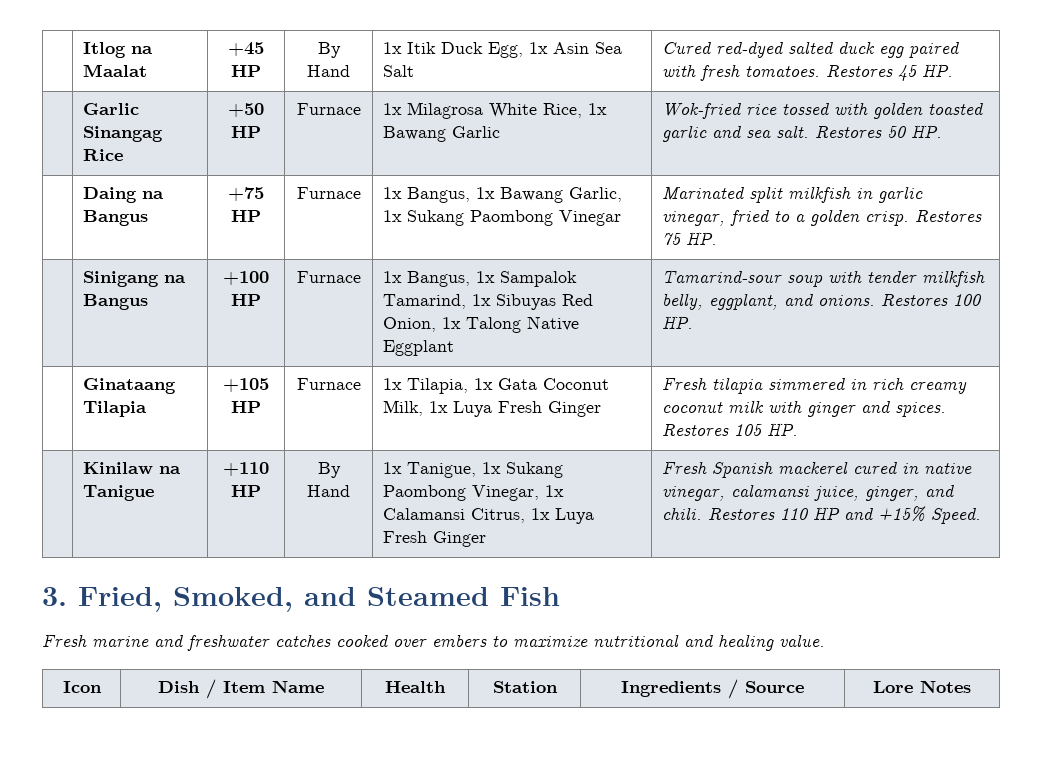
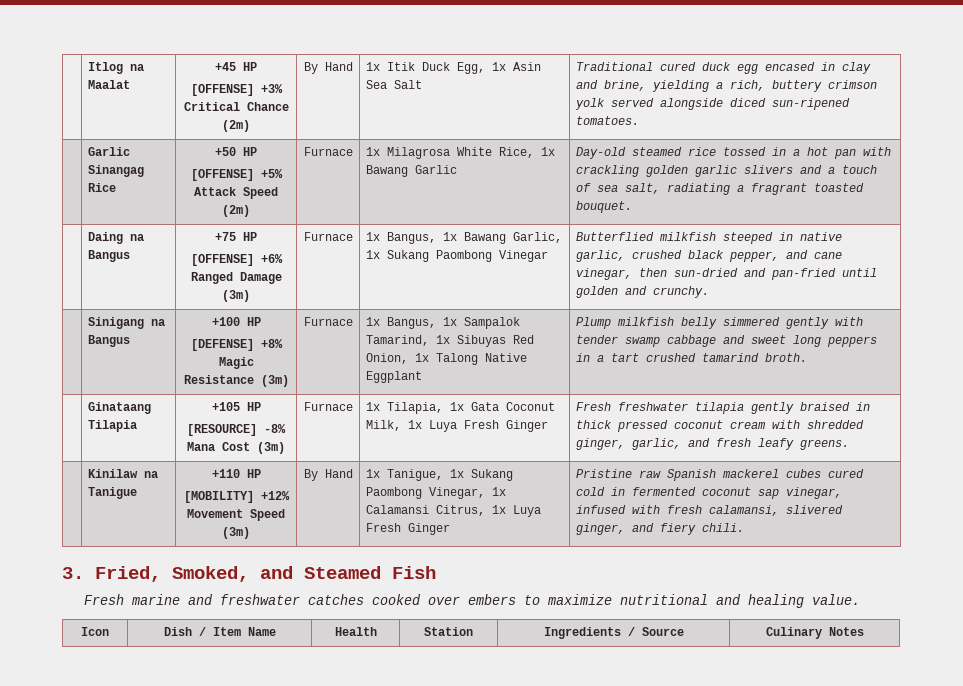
(261, 71) none -> [190,84,283,96] [183,102,289,111] [222,120,250,132] // [OFFENSE] +3% Critical Chance (2m)
[661,41,960,58] [661,64,953,81] Cured red-dyed salted duck egg paired with fresh tomatoes. Restores 45 HP. -> [575,62,871,74] [575,80,877,92] [574,98,850,110] [575,116,639,125] Traditional cured duck egg encased in clay and brine, yielding a rich, buttery crimson yolk served alongside diced sun-ripened tomatoes.
(261, 132) none -> [190,169,283,181] [194,187,278,199] [222,205,250,217] // [OFFENSE] +5% Attack Speed (2m)
[661,102,984,119] [661,125,942,142] Wok-fried rice tossed with golden toasted garlic and sea salt. Restores 50 HP. -> [575,147,891,159] [575,165,877,177] [575,183,864,195] [575,201,632,213] Day-old steamed rice tossed in a hot pan with crackling golden garlic slivers and a touch of sea salt, radiating a fragrant toasted bouquet.
(261, 216) none -> [190,254,283,266] [190,272,282,284] [222,290,250,302] // [OFFENSE] +6% Ranged Damage (3m)
[661,186,923,203] [661,209,982,226] [661,232,717,245] Marinated split milkfish in garlic vinegar, fried to a golden crisp. Restores 75 HP. -> [575,232,842,244] [575,250,842,262] [575,268,877,280] [575,286,709,298] Butterflied milkfish steeped in native garlic, crushed black pepper, and cane vinegar, then sun-dried and pan-fried until golden and crunchy.
(261, 300) none -> [190,339,283,351] [218,357,254,369] [183,375,289,387] // [DEFENSE] +8% Magic Resistance (3m)
[661,270,985,287] [661,293,981,310] [661,316,693,329] Tamarind-sour soup with tender milkfish belly, eggplant, and onions. Restores 100 HP. -> [575,317,863,329] [575,335,877,347] [575,353,807,362] Plump milkfish belly simmered gently with tender swamp cabbage and sweet long peppers in a tart crushed tamarind broth.
(261, 407) none -> [187,424,286,436] [187,442,285,454] // [RESOURCE] -8% Mana Cost (3m)
[711,377,967,394] [661,400,946,417] [661,423,798,436] tilapia simmered in rich creamy coconut milk with ginger and spices. Restores 105 HP. -> [617,402,870,414] [575,420,864,432] [575,438,849,450] freshwater tilapia gently braised in thick pressed coconut cream with shredded ginger, garlic, and fresh leafy greens.
(261, 491) none -> [183,491,290,503] [187,509,285,521] [222,527,250,539] // [MOBILITY] +12% Movement Speed (3m)
[661,461,972,478] [661,484,859,501] Fresh Spanish mackerel cured in native vinegar, calamansi juice, -> [575,469,864,481] [575,487,842,499] [575,505,843,516] Pristine raw Spanish mackerel cubes cured cold in fermented coconut sap vinegar, infused with fresh calamansi, slivered
(955, 490) none -> [659,523,696,535] fiery
[707,506,981,524] Restores 110 HP and +15% Speed. -> (744, 527) none
[873,681,913,693] Lore -> [765,627,822,639] Culinary

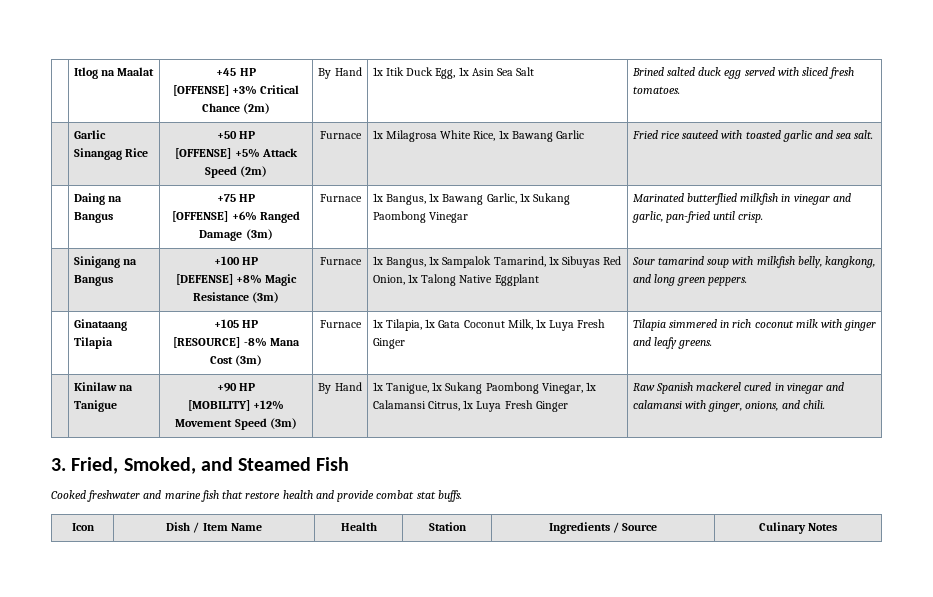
[575,62,871,74] [575,80,877,92] [574,98,850,110] Traditional cured duck egg encased in clay and brine, yielding a rich, buttery crimson yolk served alongside diced sun-ripened -> [631,67,855,79] Brined salted duck egg served with sliced fresh
[575,147,891,159] [575,165,877,177] [575,183,864,195] [575,201,632,213] Day-old steamed rice tossed in a hot pan with crackling golden garlic slivers and a touch of sea salt, radiating a fragrant toasted bouquet. -> [631,130,874,142] Fried rice sauteed with toasted garlic and sea salt.
[575,232,842,244] [575,250,842,262] [575,268,877,280] [575,286,709,298] Butterflied milkfish steeped in native garlic, crushed black pepper, and cane vinegar, then sun-dried and pan-fried until golden and crunchy. -> [632,193,851,205] [631,211,764,223] Marinated butterflied milkfish in vinegar and garlic, pan-fried until crisp.
[575,317,863,329] [575,335,877,347] [575,353,807,362] Plump milkfish belly simmered gently with tender swamp cabbage and sweet long peppers in a tart crushed tamarind broth. -> [631,256,875,268] [632,274,748,286] Sour tamarind soup with milkfish belly, kangkong, and long green peppers.
[575,402,870,414] [575,420,864,432] [575,438,751,450] Fresh freshwater tilapia gently braised in thick pressed coconut cream with shredded ginger, garlic, and fresh -> [632,319,877,331] [632,337,651,346] Tilapia simmered in rich coconut milk with ginger and
[211,469,240,478] +110 -> [216,383,237,392] +90
[575,469,864,481] [575,487,842,499] [575,505,843,516] [575,523,696,535] Pristine raw Spanish mackerel cubes cured cold in fermented coconut sap vinegar, infused with fresh calamansi, slivered ginger, and fiery -> [632,382,844,394] [632,400,800,412] Raw Spanish mackerel cured in vinegar and calamansi with ginger, onions, and
[84,594,861,608] Fresh marine and freshwater catches cooked over embers to maximize nutritional and healing value. -> [51,490,462,502] Cooked freshwater and marine fish that restore health and provide combat stat buffs.

